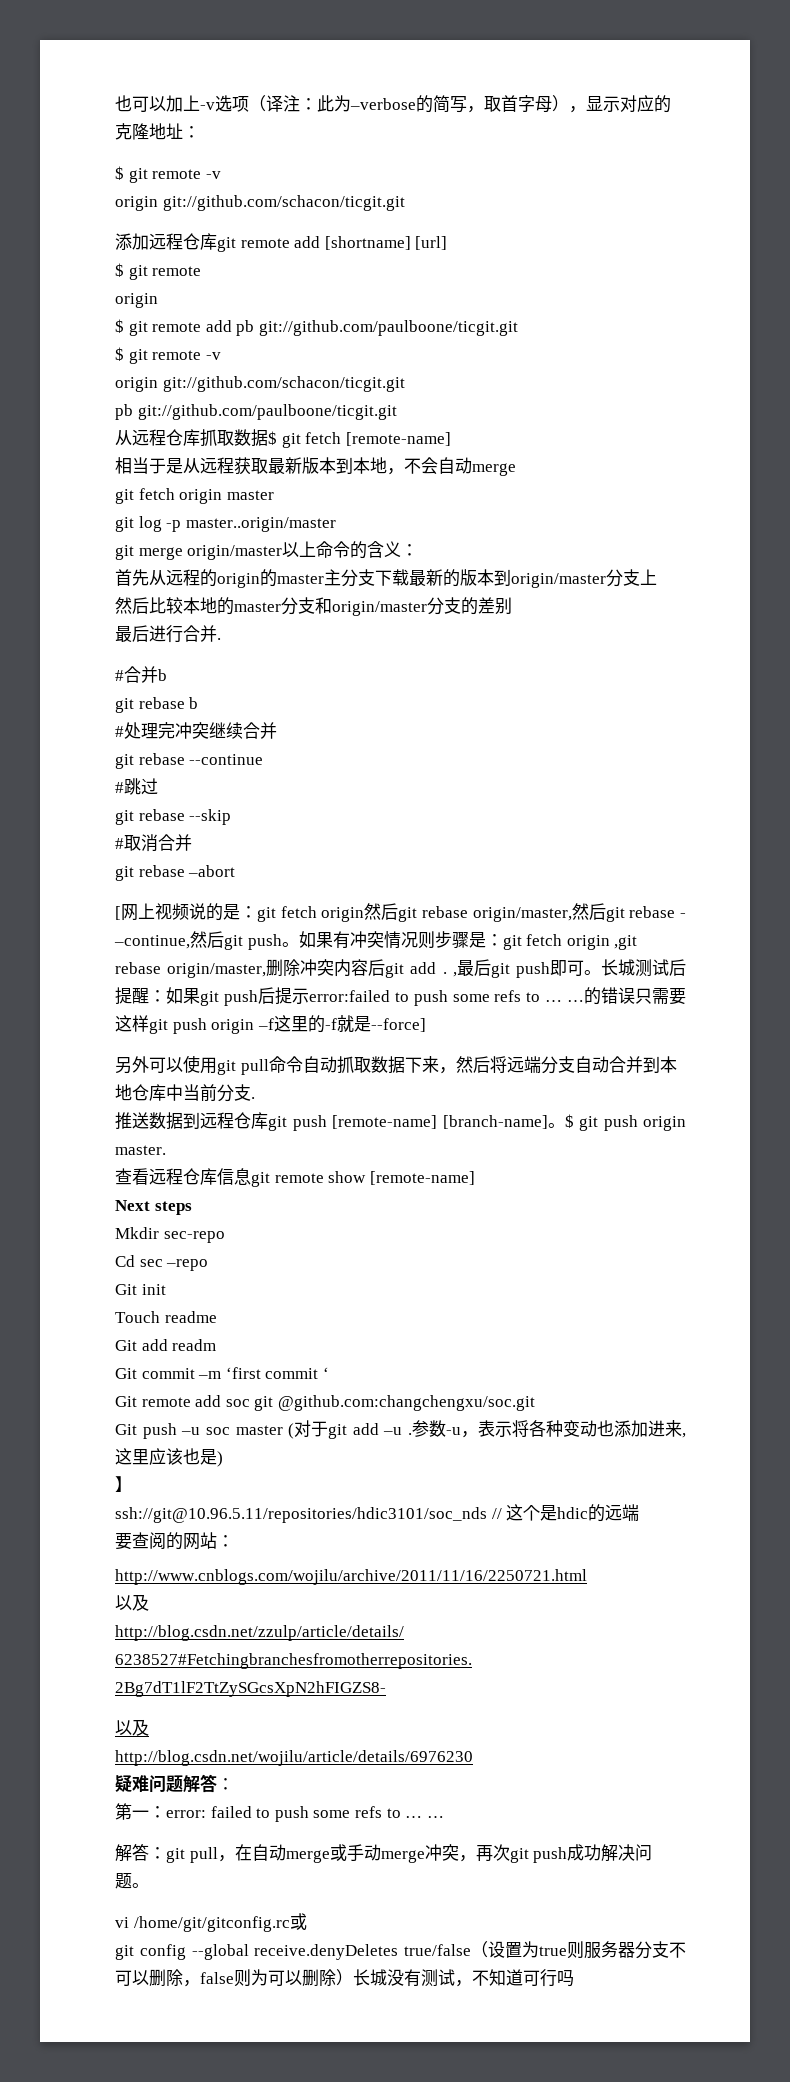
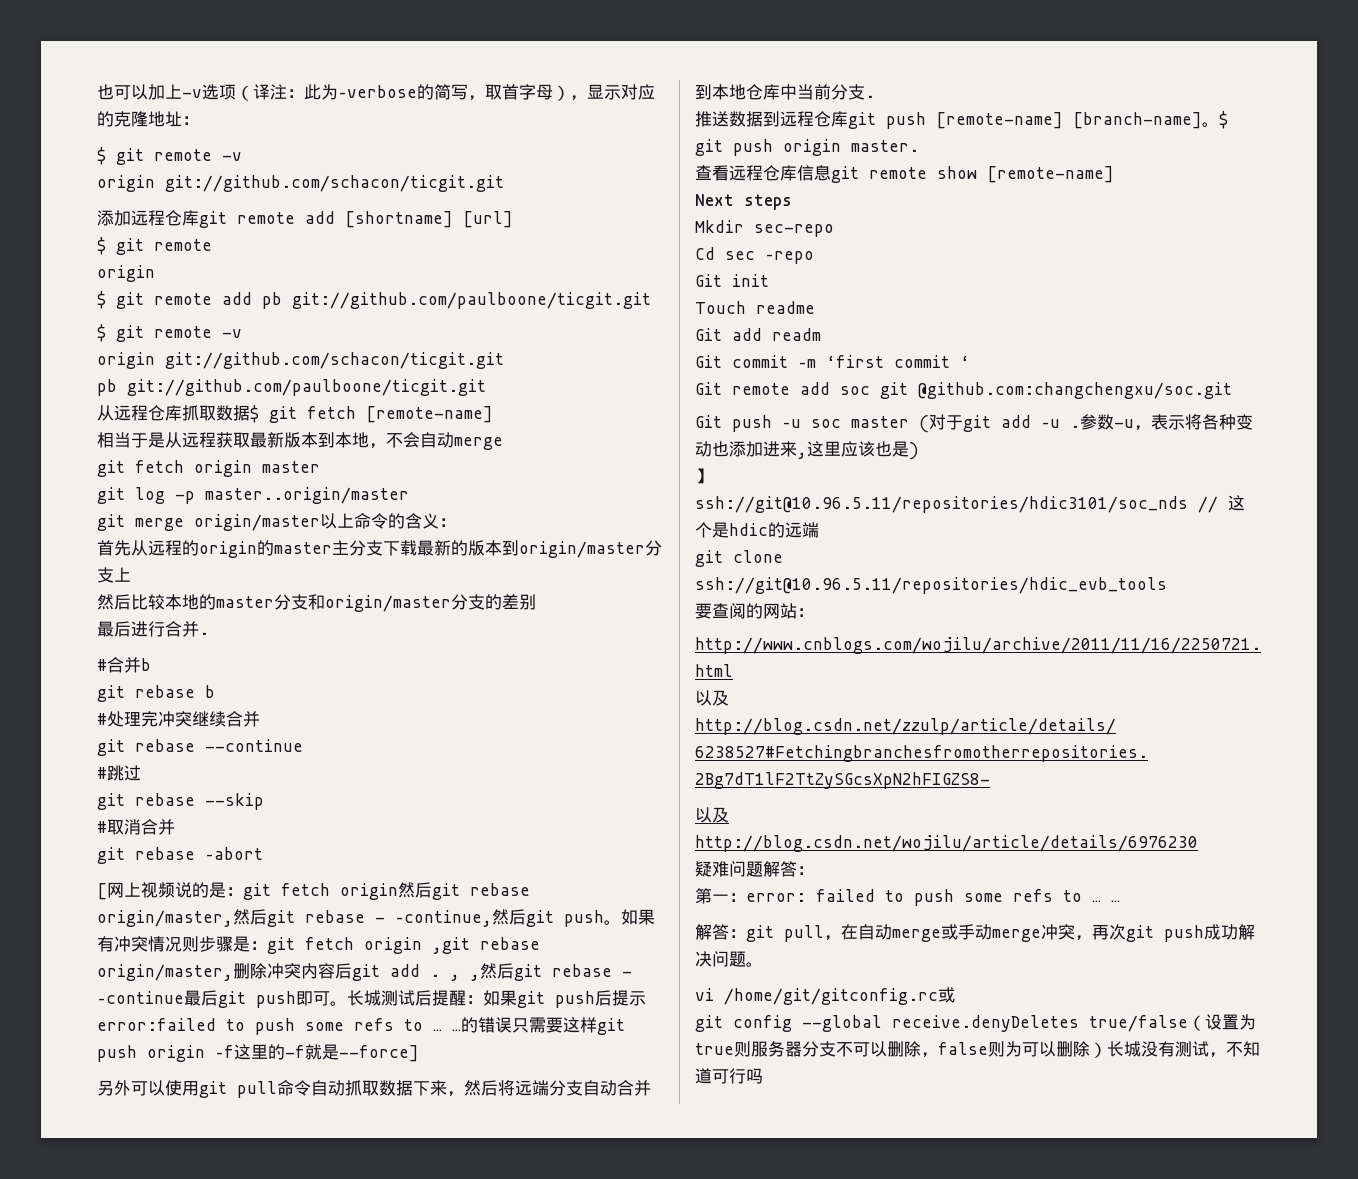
(457, 974) none -> [470,963,632,981] [97,991,184,1004] ,然后git rebase - –continue
(640, 1512) none -> [695,550,783,567] [695,577,1167,594] // git clone ssh://git@10.96.5.11/repositories/hdic_evb_tools

